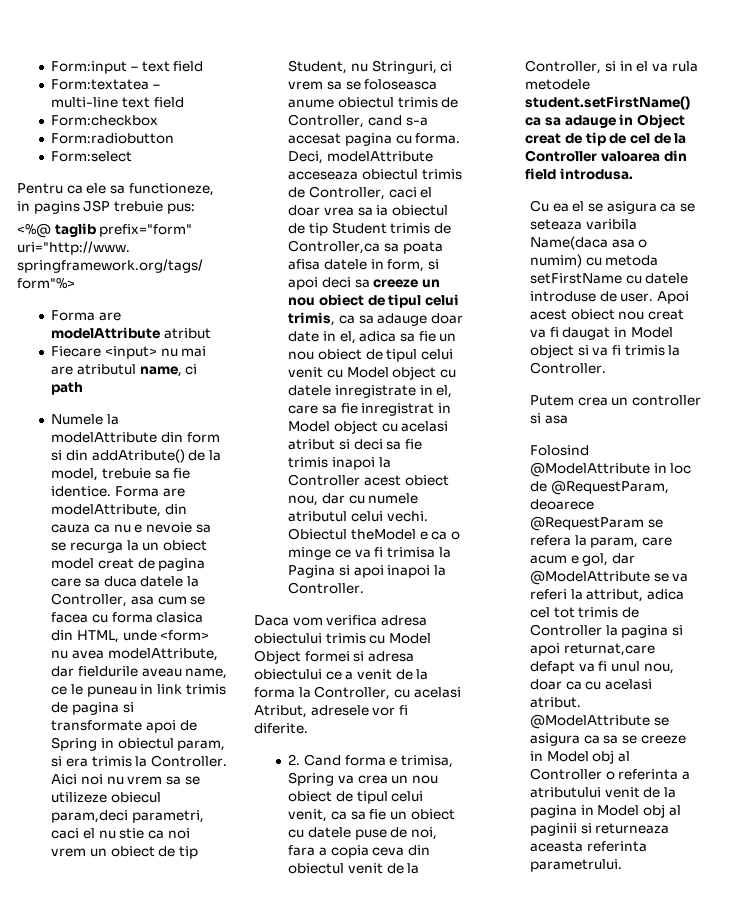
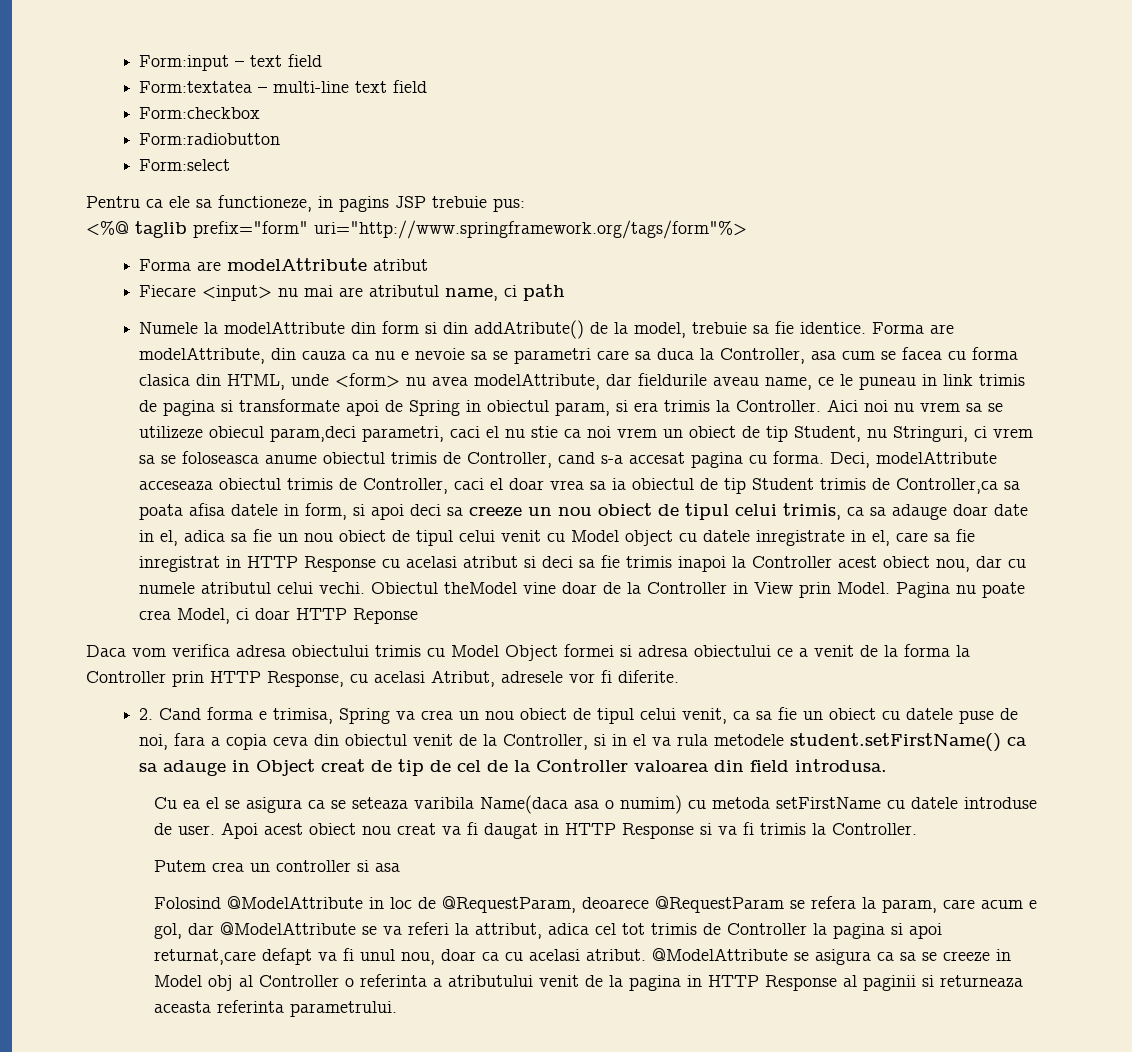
[69,540,207,553] [51,558,206,571] recurga la un obiect model creat de pagina -> [514,348,592,364] parametri
[140,576,184,587] datele -> (695, 354) none
[288,420,378,434] Model object -> [247,556,377,572] HTTP Response
[419,531,460,540] [288,547,451,560] [288,565,446,578] [288,582,365,594] e ca o minge ce va fi trimisa la Pagina si apoi inapoi la Controller. -> [523,582,1026,598] [139,608,419,624] vine doar de la Controller in View prin Model. Pagina nu poate crea Model, ci doar HTTP Reponse
[314,686,391,700] Controller, -> [86,671,344,687] Controller prin HTTP Response,
[630,327,673,338] [529,344,574,358] Model object -> [565,823,695,839] HTTP Response
[597,804,665,818] Model obj -> [708,975,838,991] HTTP Response

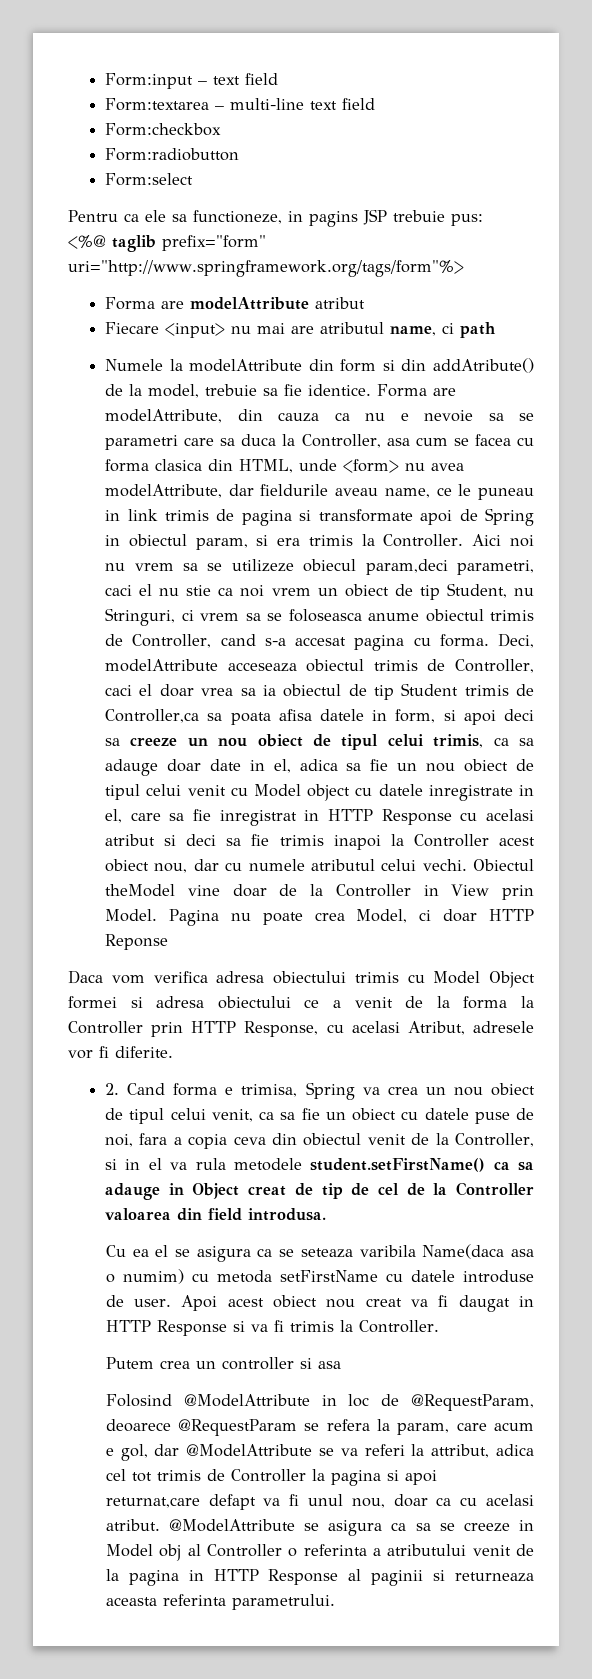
[139,81,253,93] Form:textatea -> [105,98,210,111] Form:textarea

